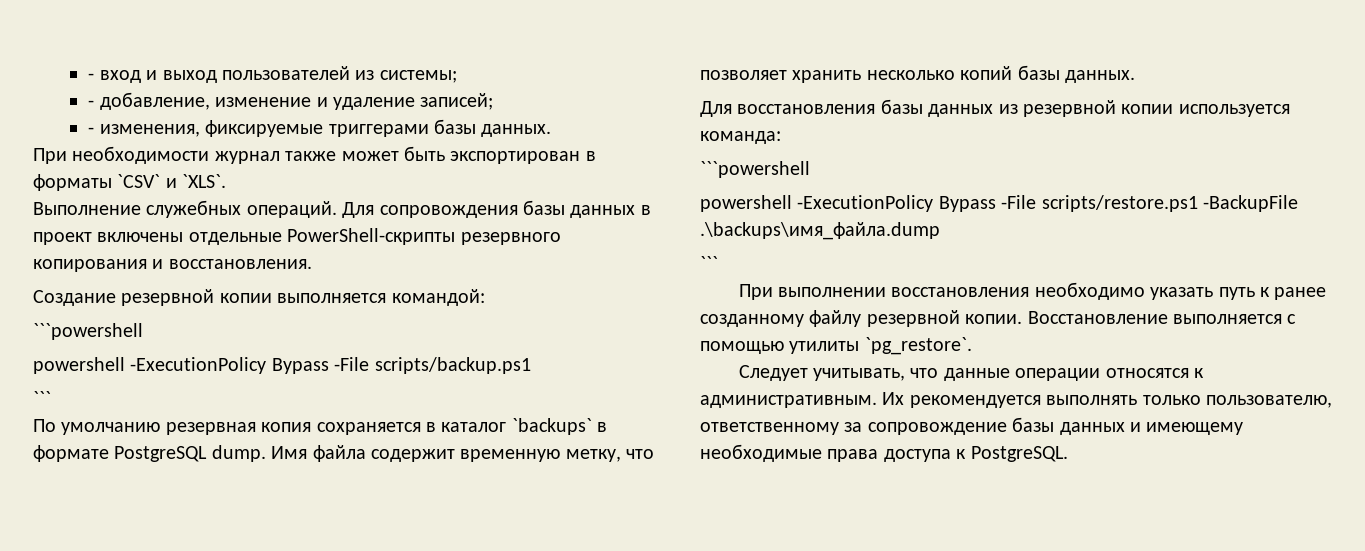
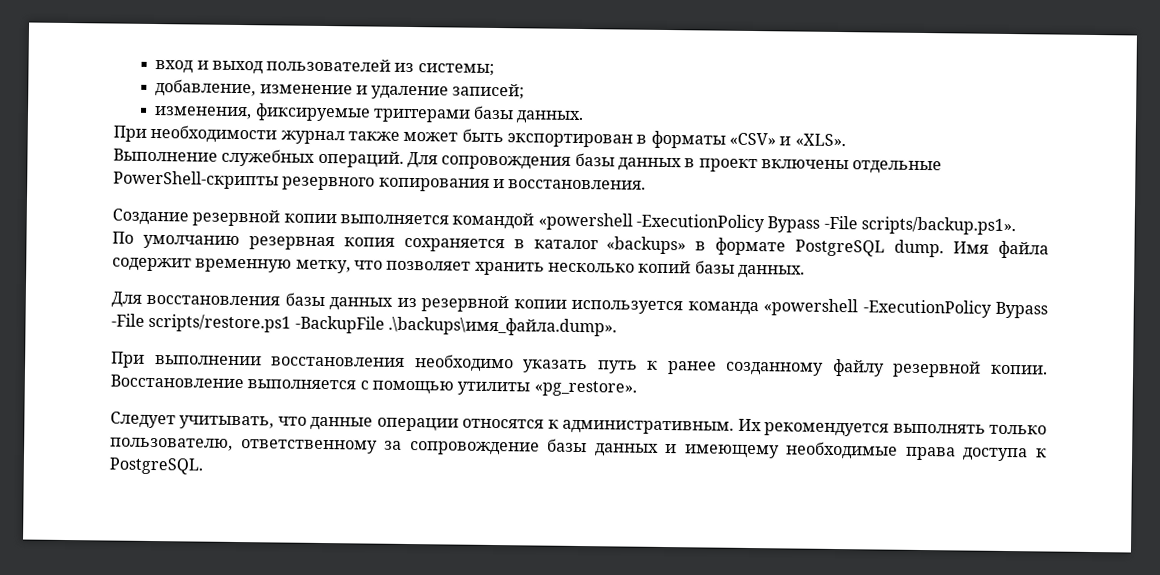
[88,73,95,80] - -> (155, 67) none
[88,100,95,107] - -> (495, 69) none
[88,127,95,134] - -> (526, 91) none
[117,174,227,188] `CSV` и `XLS`. -> [728,132,846,147] «CSV» и «XLS».
[391,289,485,306] [33,323,143,340] [33,357,531,374] [33,391,51,405] командой: // ```powershell // powershell -ExecutionPolicy Bypass -File scripts/backup.ps1 // ``` -> [452,212,1016,236] командой «powershell -ExecutionPolicy Bypass -File scripts/backup.ps1».
[511,418,592,435] `backups` -> [606,236,687,255] «backups»
[700,131,781,144] [700,161,810,178] [700,195,792,212] команда: // ```powershell // powershell -> [687,298,859,317] команда «powershell
[700,222,940,240] [700,256,718,270] .\backups\имя_файла.dump // ``` -> [387,316,617,337] .\backups\имя_файла.dump».
[864,337,972,355] `pg_restore`. -> [533,380,637,397] «pg_restore».

